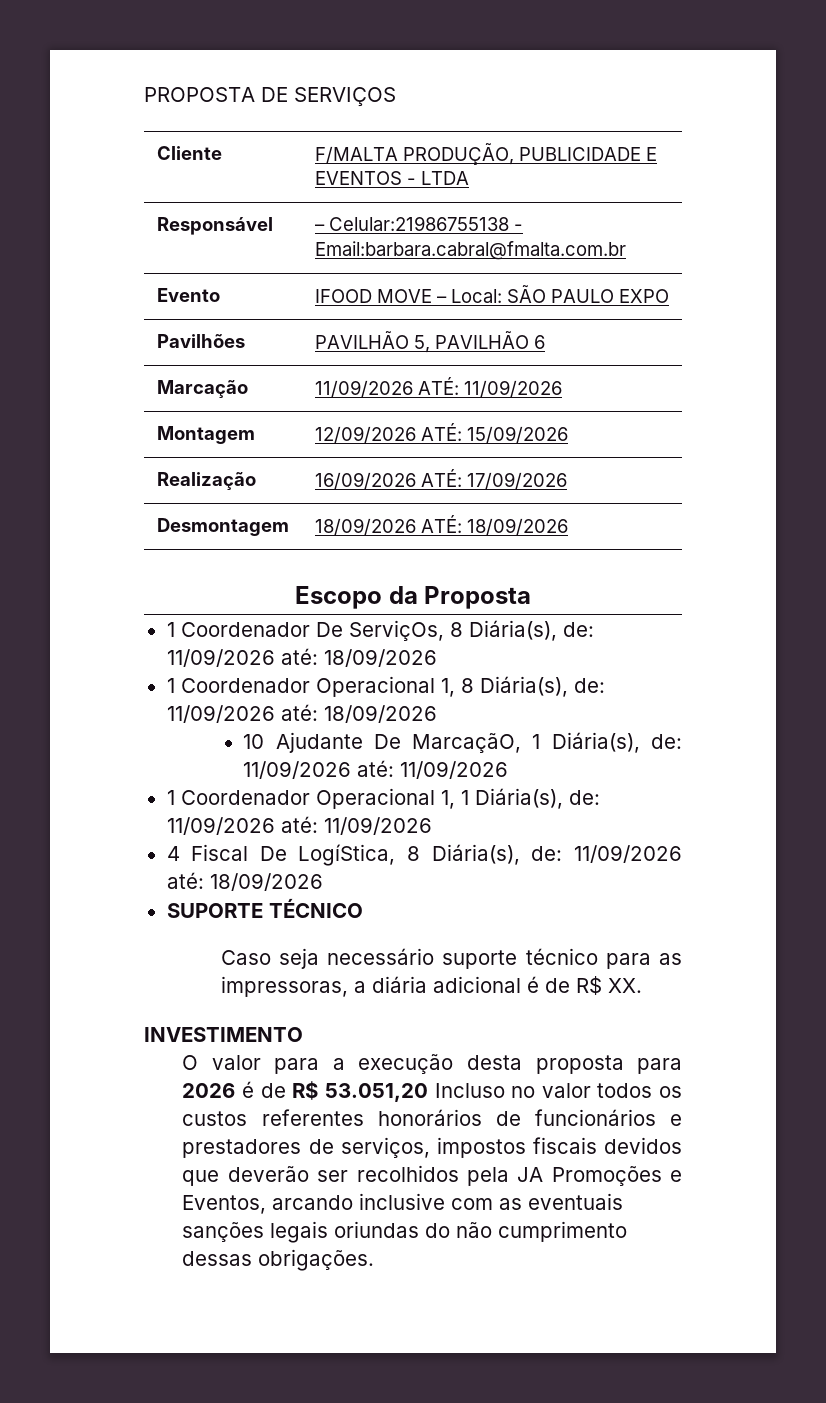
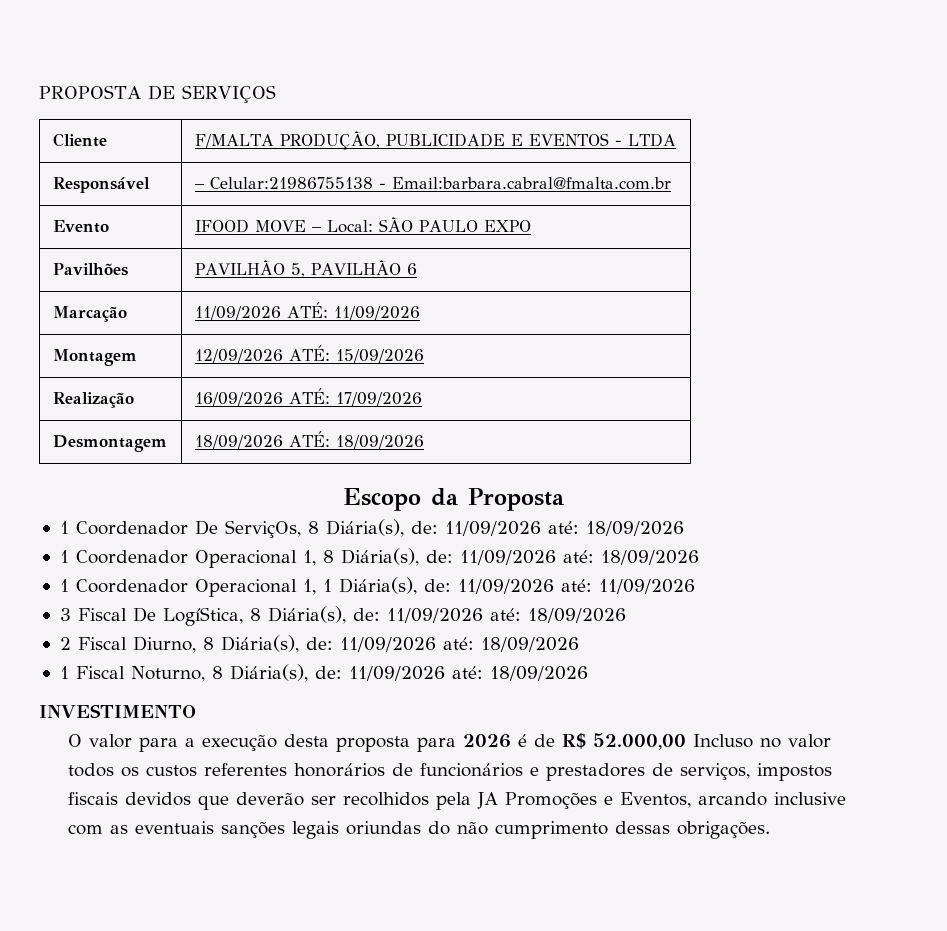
[243,732,682,753] [243,760,509,779] // 10 Ajudante De MarcaçãO, 1 Diária(s), de: 11/09/2026 até: 11/09/2026 -> (699, 557) none
[166,846,180,861] 4 -> [59,608,71,621] 3
[166,898,363,918] [220,948,682,969] [220,976,642,997] SUPORTE TÉCNICO // Caso seja necessário suporte técnico para as impressoras, a diária adicional é de R$ XX. -> [59,635,579,653] [59,664,588,682] 2 Fiscal Diurno, 8 Diária(s), de: 11/09/2026 até: 18/09/2026 // 1 Fiscal Noturno, 8 Diária(s), de: 11/09/2026 até: 18/09/2026
[324,1083,428,1102] 53.051,20 -> [593,733,687,750] 52.000,00

